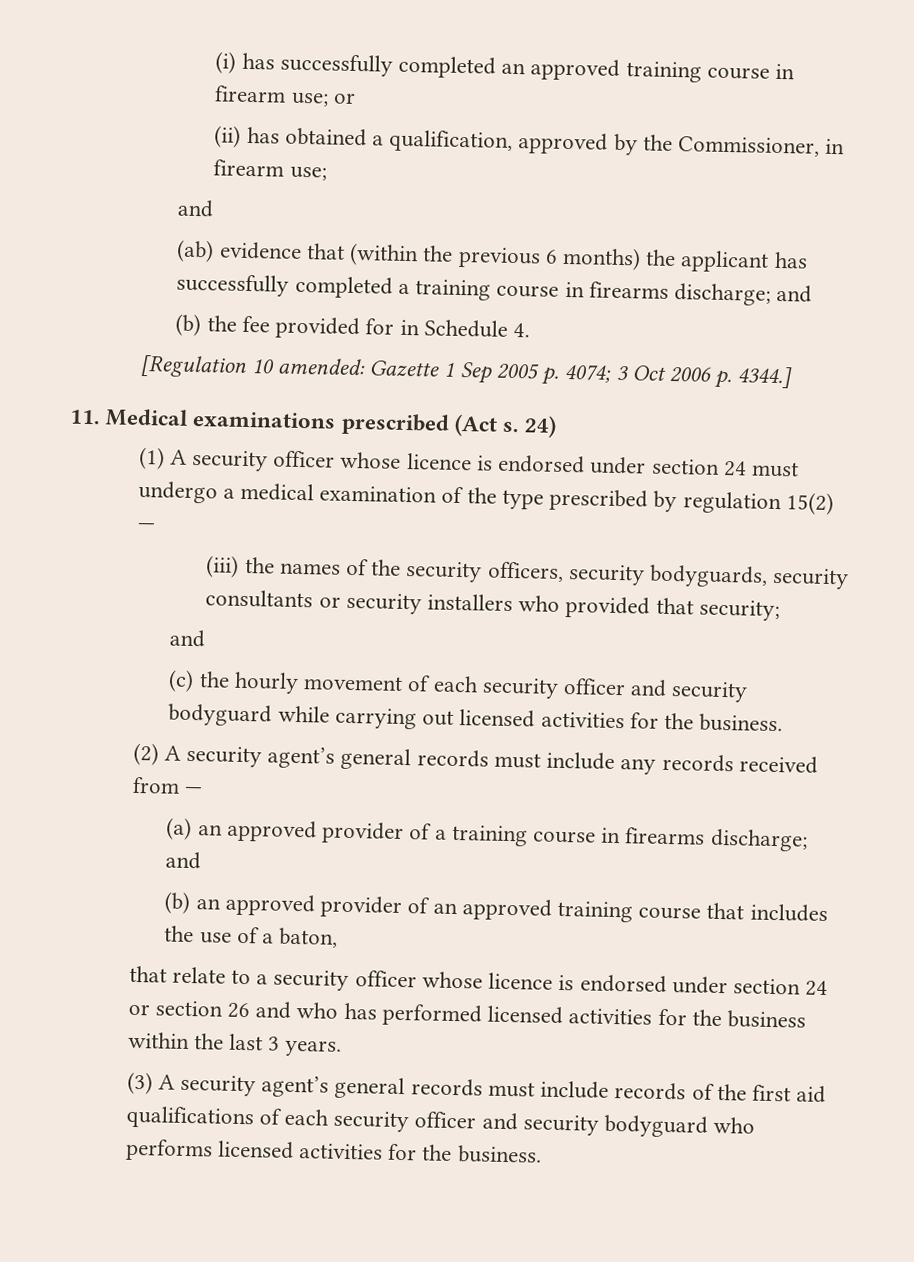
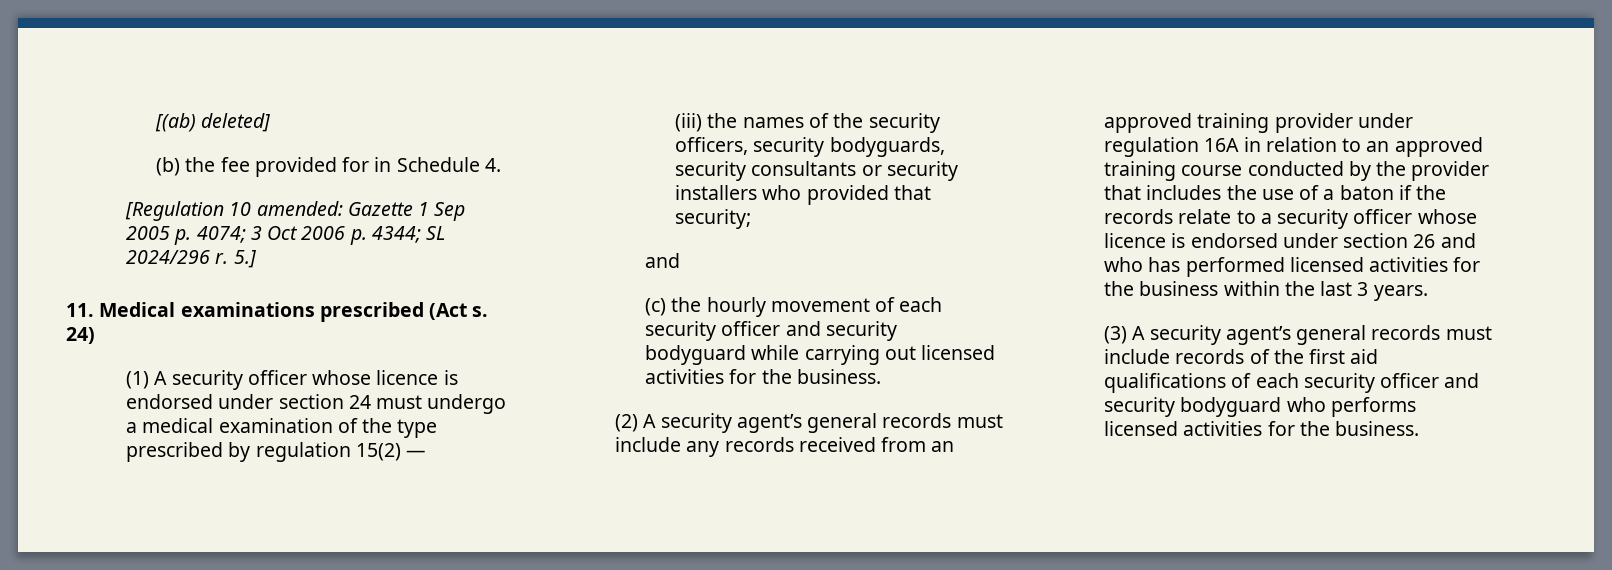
[215,51,795,83] [214,85,356,107] [214,125,846,157] [213,159,327,181] [177,199,215,218] [176,239,808,273] [176,273,813,306] (i) has successfully completed an approved training course in firearm use; or // (ii) has obtained a qualification, approved by the Commissioner, in firearm use; // and // (ab) evidence that (within the previous 6 months) the applicant has successfully completed a training course in firearms discharge; and -> [155,113,271,132] [(ab) deleted]
[737,366,794,389] 4344.] -> [371,226,446,243] [126,250,256,268] 4344; SL 2024/296 r. 5.]
[183,786,203,795] [166,817,808,852] [165,851,202,870] [164,891,702,923] — // (a) an approved provider of a training course in firearms discharge; and // (b) an approved provider of an approved training course -> [931,441,955,452] [1104,113,1413,133] [1104,137,1483,157] [1104,161,1490,181] an approved training provider under regulation 16A in relation to an approved training course conducted by the provider
[279,927,339,948] [128,965,167,983] baton, // that -> [1339,185,1447,200] [1104,209,1174,224] baton if the records
[805,980,829,997] [127,1000,223,1017] 24 or section -> (1409, 240) none

